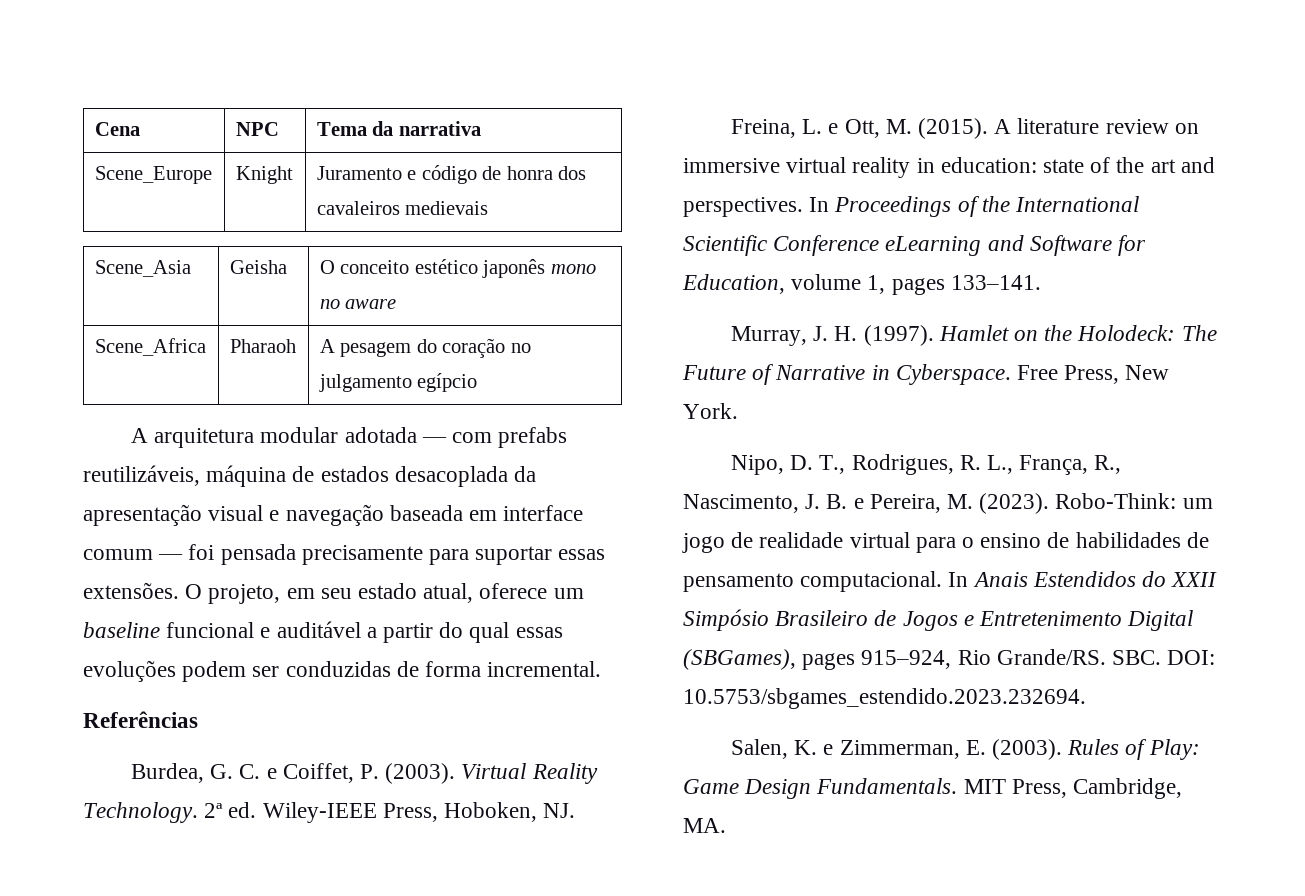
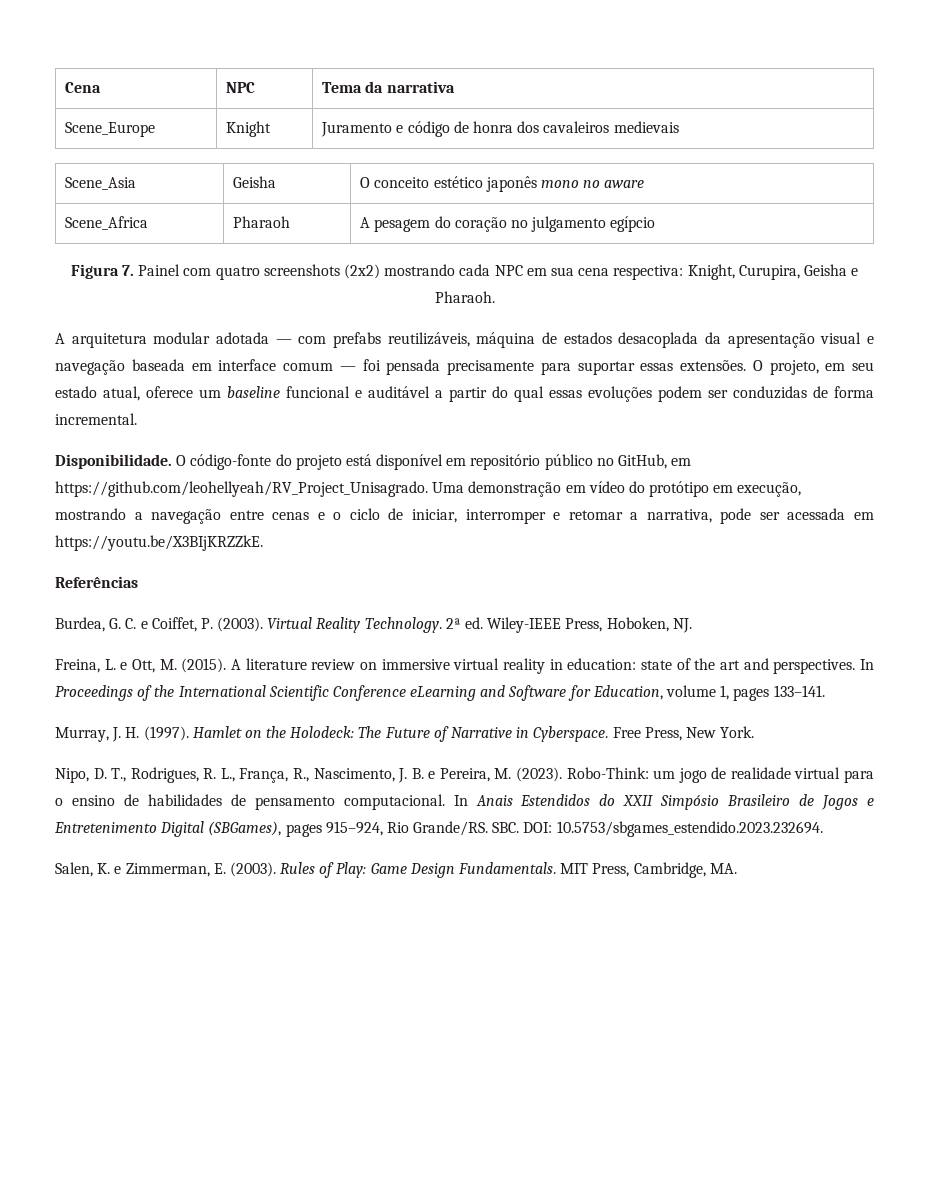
(478, 382) none -> [70,264,859,280] [434,291,495,303] // Figura 7. Painel com quatro screenshots (2x2) mostrando cada NPC em sua cena respectiva: Knight, Curupira, Geisha e Pharaoh.
(602, 669) none -> [55,454,692,470] [55,481,802,497] [55,508,874,524] [55,535,263,551] // Disponibilidade. O código-fonte do projeto está disponível em repositório público no GitHub, em https://github.com/leohellyeah/RV_Project_Unisagrado. Uma demonstração em vídeo do protótipo em execução, mostrando a navegação entre cenas e o ciclo de iniciar, interromper e retomar a narrativa, pode ser acessada em https://youtu.be/X3BIjKRZZkE.

